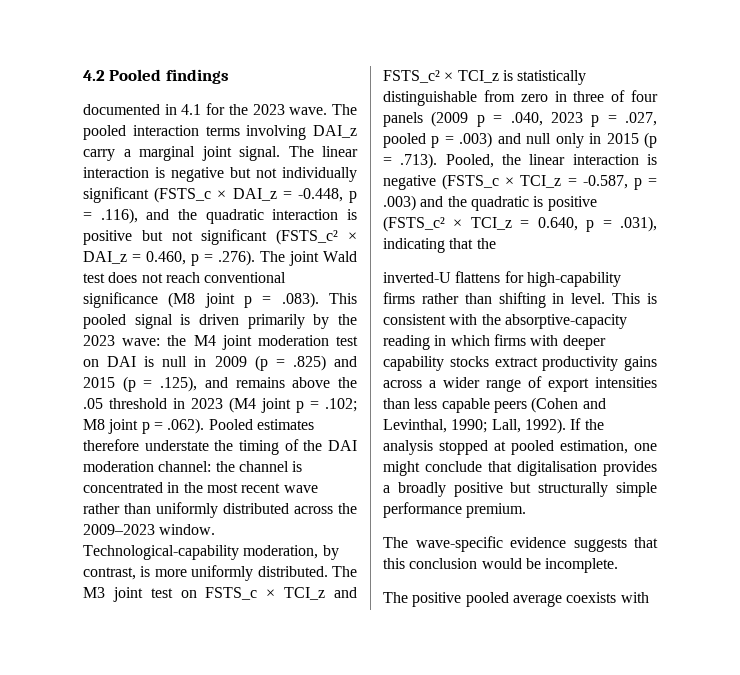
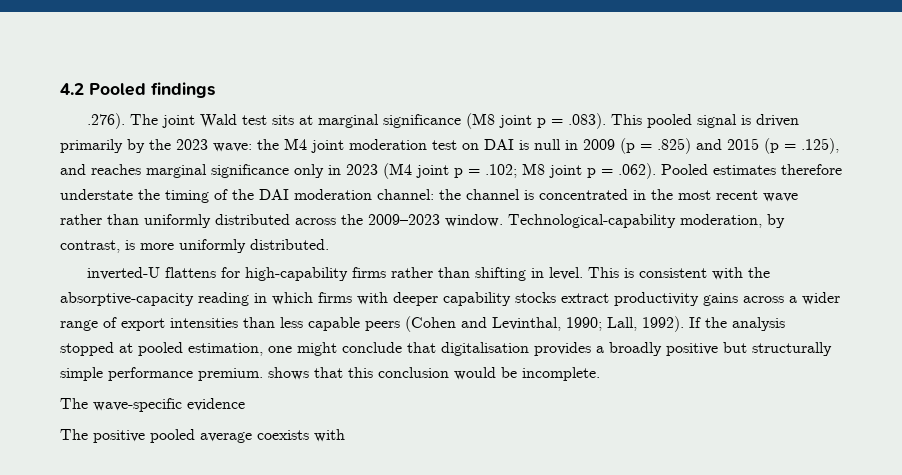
[83,103,357,115] [83,125,357,140] [83,146,358,161] [83,167,357,182] [83,187,357,203] [83,208,357,224] [83,229,357,245] [83,251,213,266] documented in 4.1 for the 2023 wave. The pooled interaction terms involving DAI_z carry a marginal joint signal. The linear interaction is negative but not individually significant (FSTS_c × DAI_z = -0.448, p = .116), and the quadratic interaction is positive but not significant (FSTS_c² × DAI_z = 0.460, p = -> (215, 90) none
[108,272,287,283] does not reach conventional -> [271,114,379,128] sits at marginal
[235,377,357,388] [83,398,167,409] remains above the .05 threshold -> [91,164,324,178] reaches marginal significance only
[332,566,357,577] [83,587,357,602] [383,70,587,85] [383,90,658,106] [383,111,657,127] [383,132,657,148] [383,153,657,169] [383,174,657,190] [383,195,597,211] [383,216,657,232] [383,238,496,253] The M3 joint test on FSTS_c × TCI_z and FSTS_c² × TCI_z is statistically distinguishable from zero in three of four panels (2009 p = .040, 2023 p = .027, pooled p = .003) and null only in 2015 (p = .713). Pooled, the linear interaction is negative (FSTS_c × TCI_z = -0.587, p = .003) and the quadratic is positive (FSTS_c² × TCI_z = 0.640, p = .031), indicating that the -> (329, 244) none
[383,536,627,552] // The wave-specific evidence suggests -> [268,367,309,380] shows
(619, 565) none -> [60,398,245,412] // The wave-specific evidence

